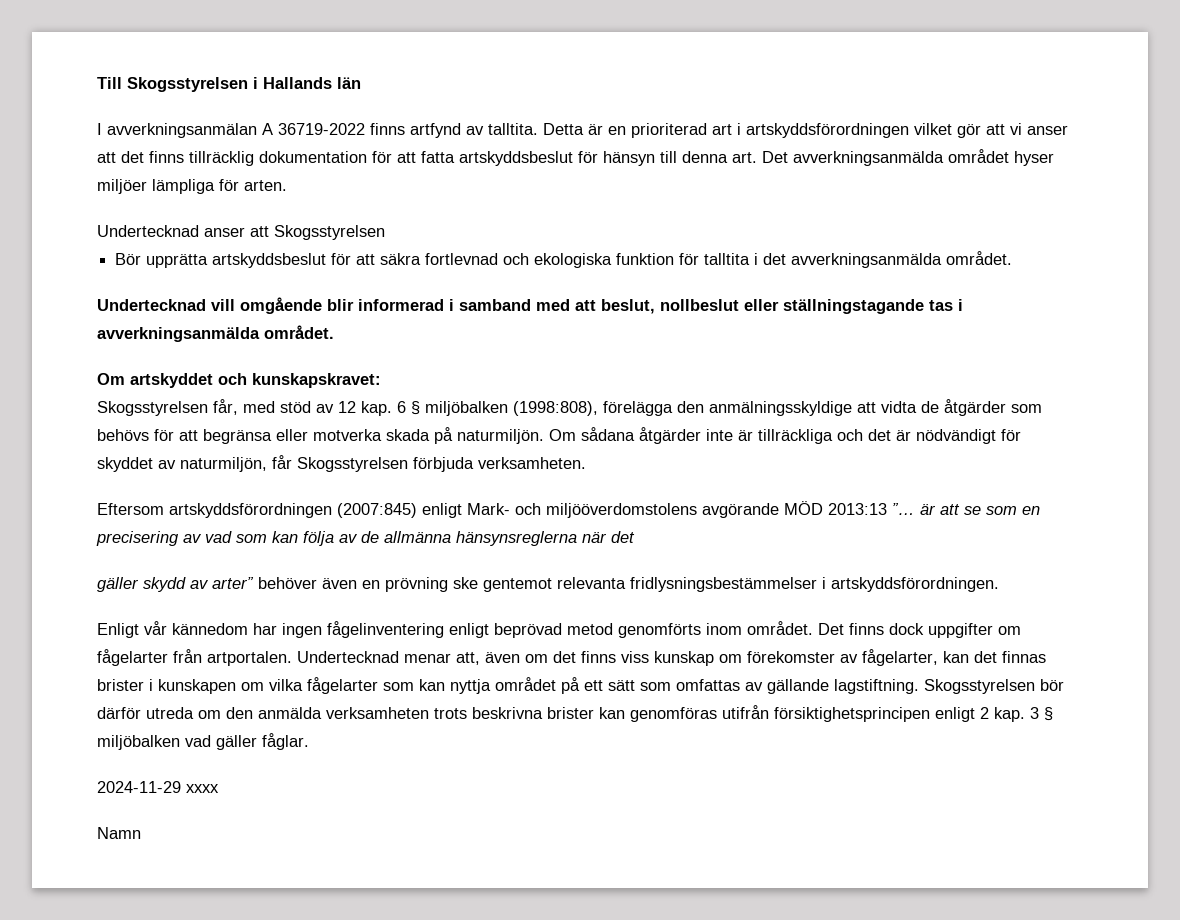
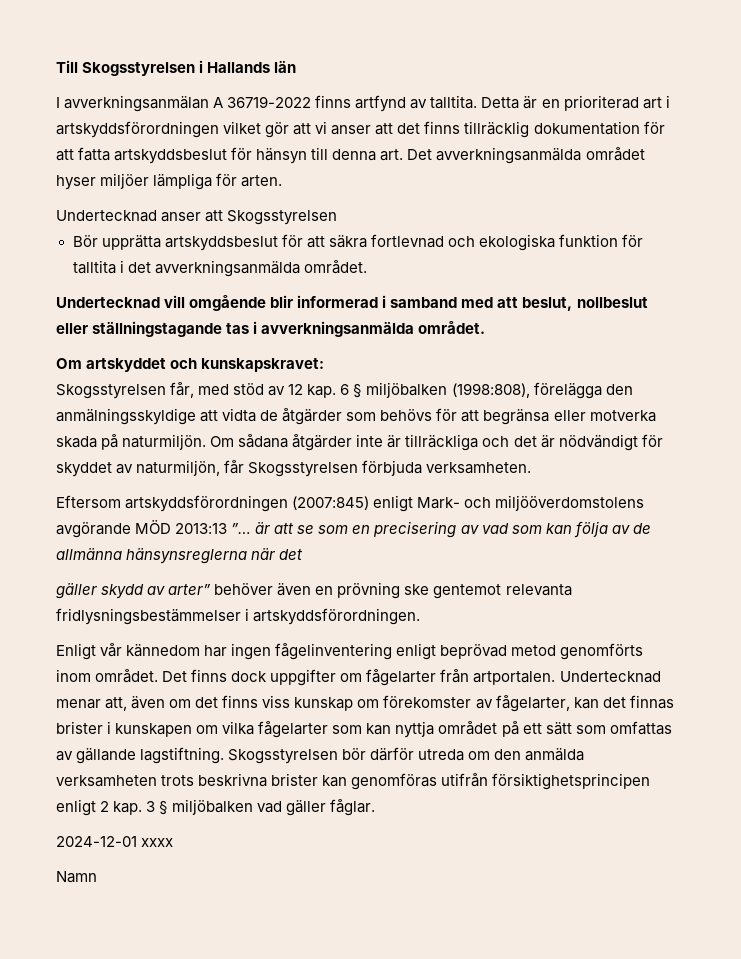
[97,781,181,793] 2024-11-29 -> [56,836,137,847] 2024-12-01

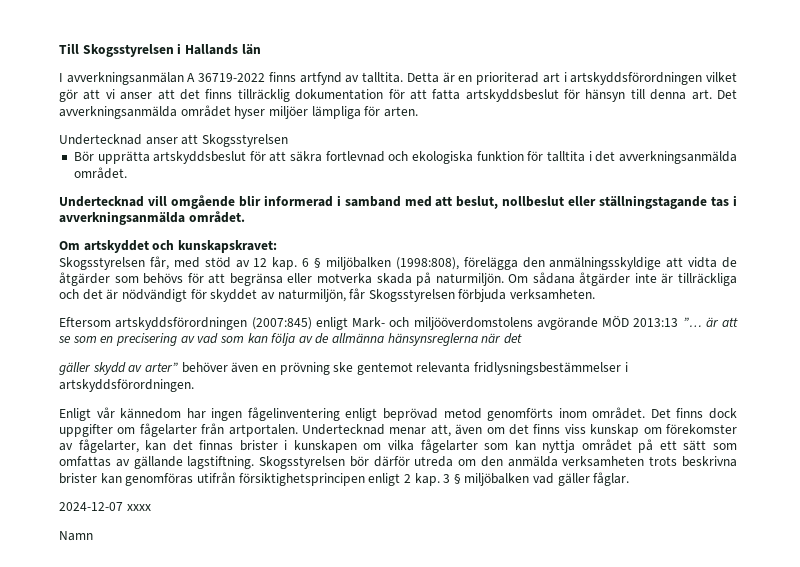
[56,836,137,847] 2024-12-01 -> [59,502,123,511] 2024-12-07

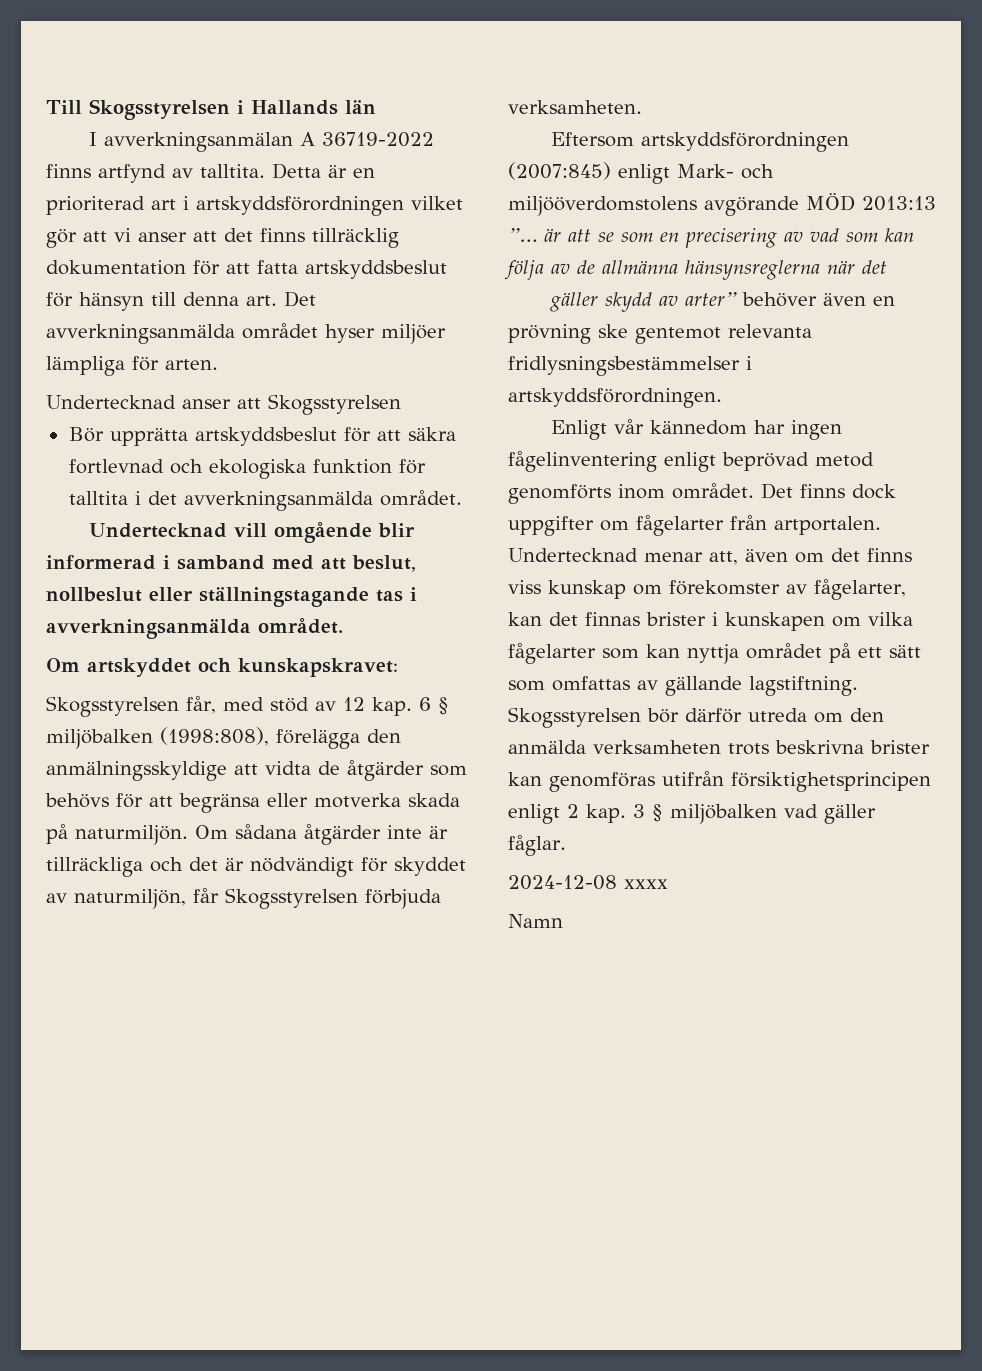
[59,502,123,511] 2024-12-07 -> [508,875,617,890] 2024-12-08

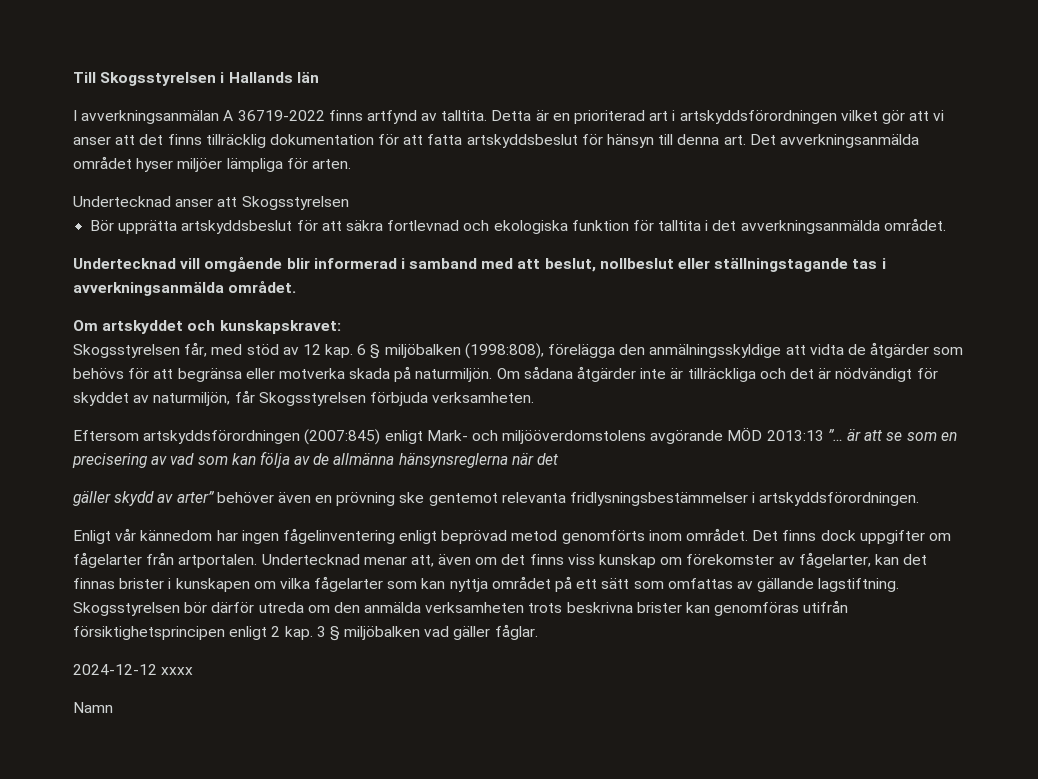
[508,875,617,890] 2024-12-08 -> [73,664,157,675] 2024-12-12

